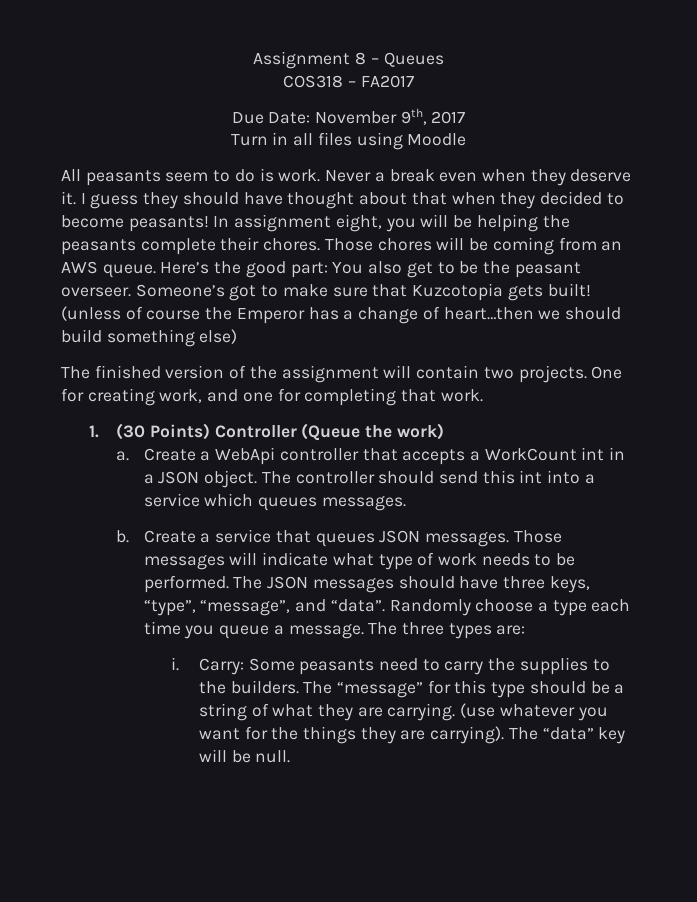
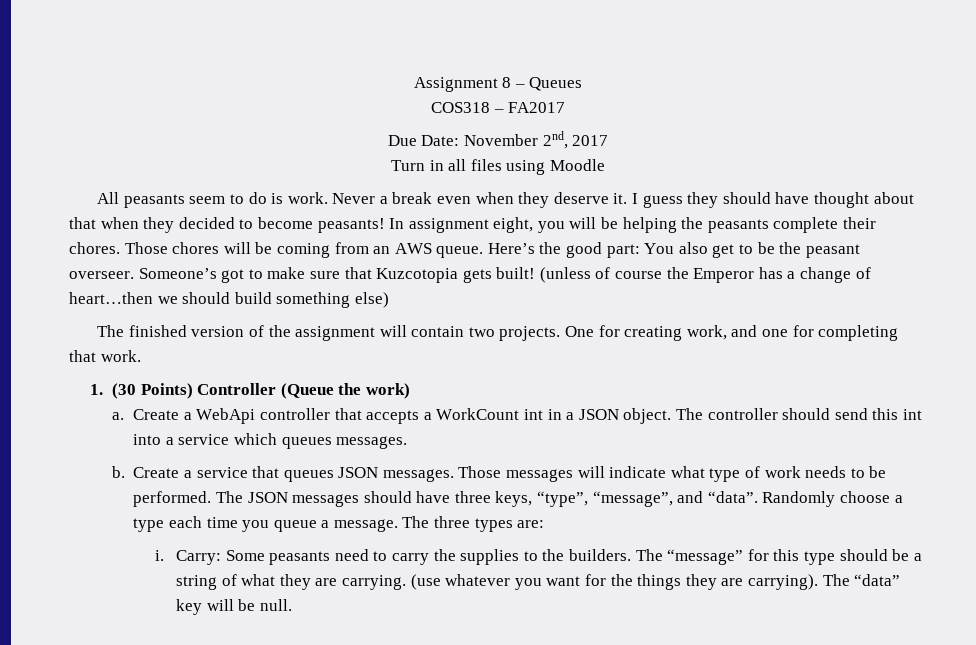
[400,108,427,125] 9th, -> [542,131,568,149] 2nd,

